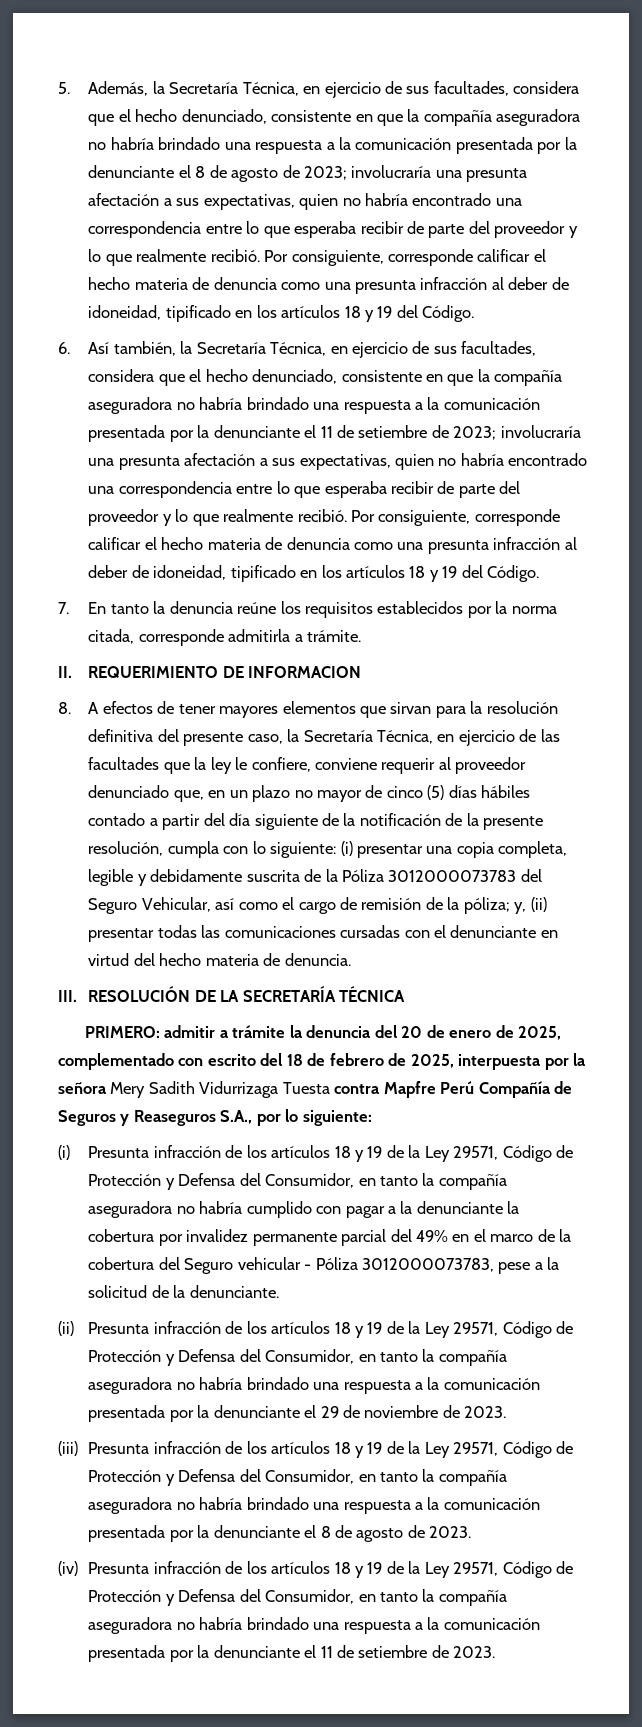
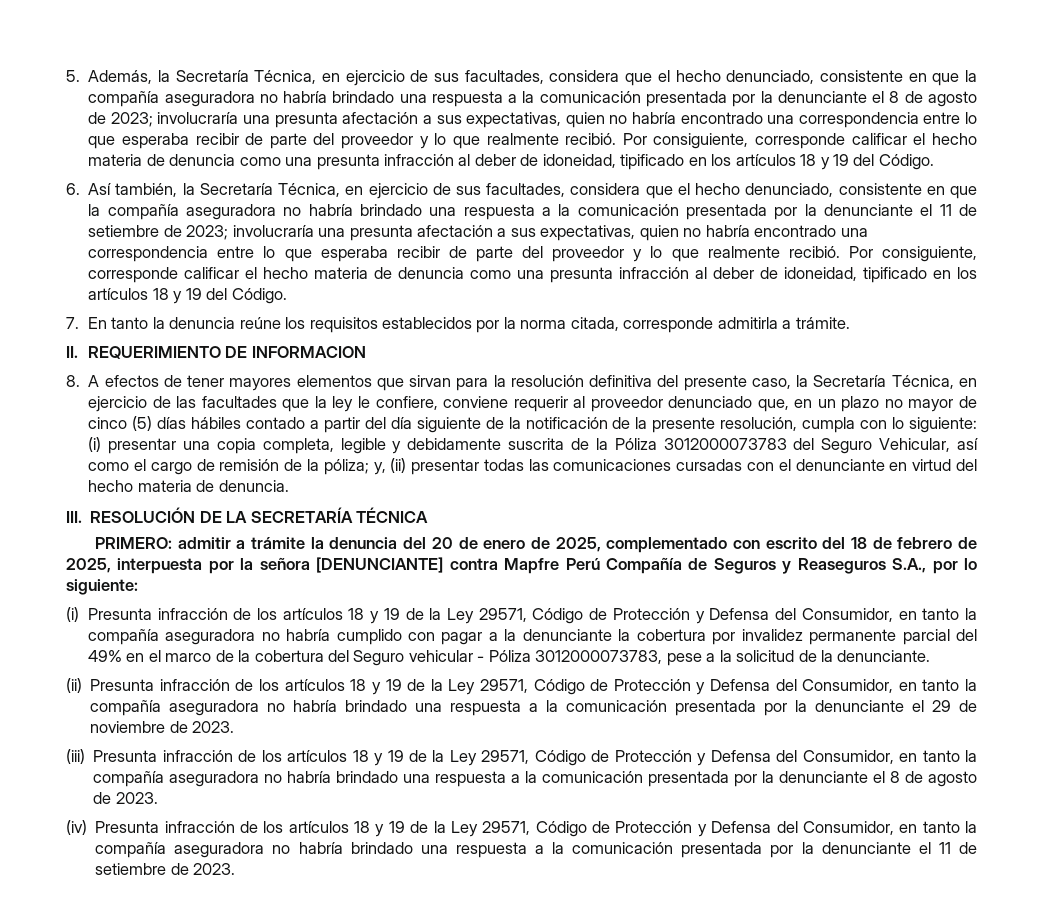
[110,1081,330,1098] Mery Sadith Vidurrizaga Tuesta -> [316,557,444,573] [DENUNCIANTE]

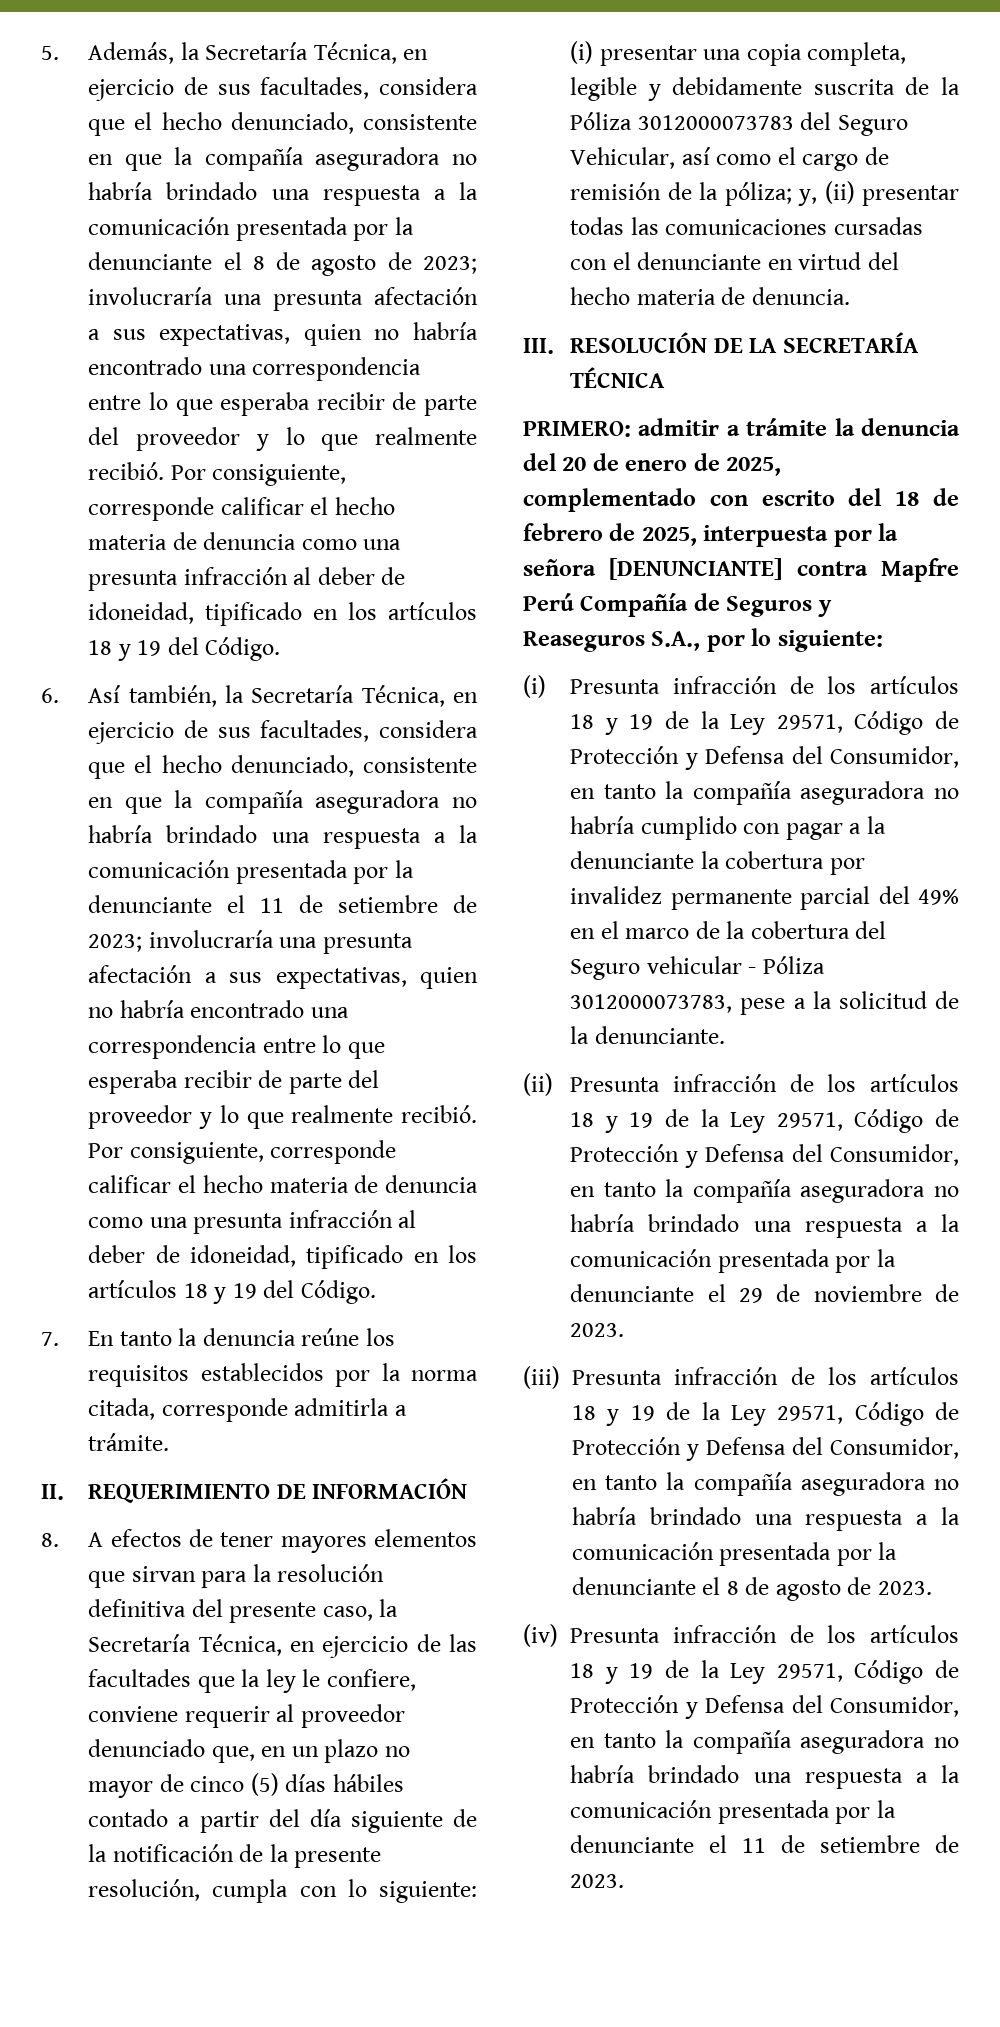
[251,346,366,358] INFORMACION -> [312,1478,468,1499] INFORMACIÓN

